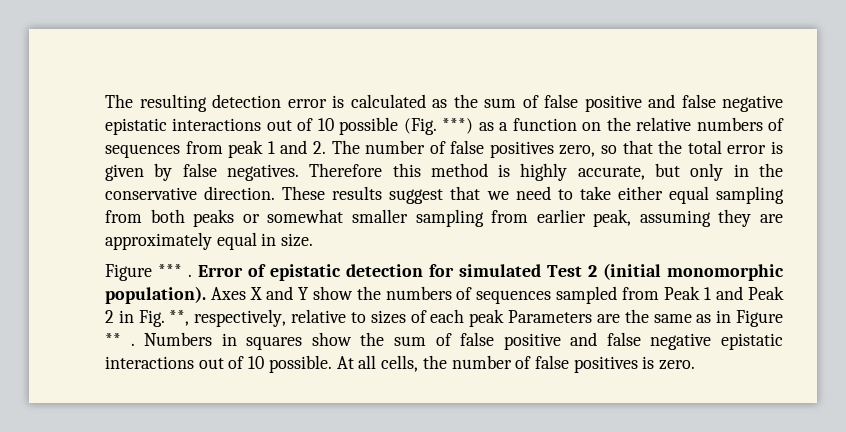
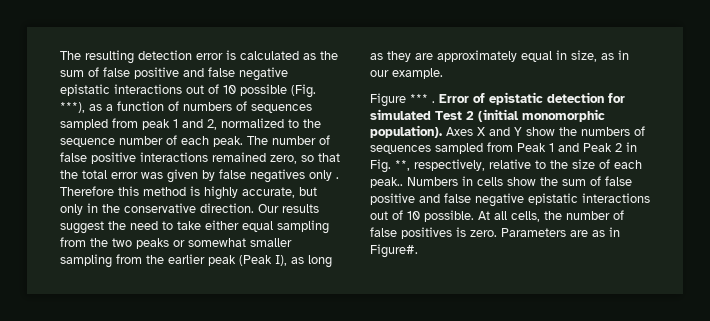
[442,118,474,134] ***) -> [60,102,85,113] ***),
[582,117,784,131] [105,144,180,158] on the relative numbers of sequences -> [168,101,312,113] [60,119,108,130] of numbers of sequences sampled
[312,141,326,154] 2. -> [207,118,321,130] [60,135,243,147] 2, normalized to the sequence number of each peak.
[489,141,554,158] positives -> [91,152,266,164] positive interactions remained
[771,141,784,154] is -> [141,172,163,179] was
[226,164,299,181] negatives. -> [250,169,339,183] negatives only .
[282,186,326,200] These -> [258,204,279,213] Our
[450,186,509,200] that we -> [108,221,126,230] the
[150,209,185,223] both -> [90,238,132,247] the two
[536,209,711,227] earlier peak, assuming -> [146,254,332,268] [370,53,383,60] the earlier peak (Peak I), as long as
[281,233,314,247] size. -> [571,50,629,62] [370,68,443,79] size, as in our example.
[370,309,784,327] [105,333,135,346] sizes of each peak Parameters are the same as in Figure ** . -> [550,159,642,169] [370,177,403,188] the size of each peak..
[246,336,303,350] squares -> [477,177,503,186] cells
(696, 365) none -> [501,227,620,237] [370,244,418,258] Parameters are as in Figure#.

